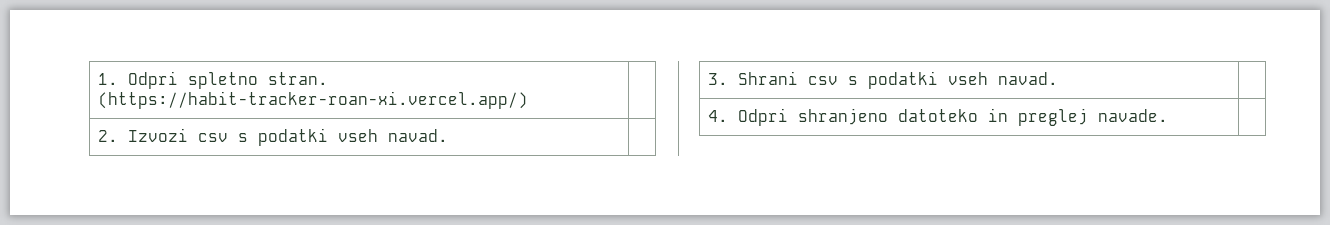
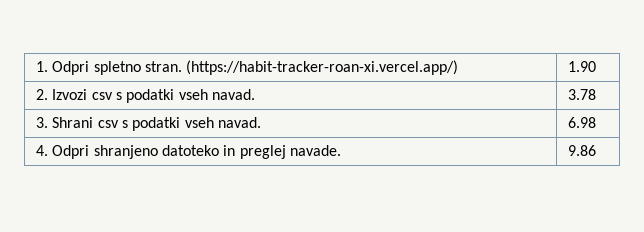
(529, 100) none -> [568,61,597,72] 1.90
(449, 135) none -> [568,89,597,100] 3.78
(1059, 78) none -> [568,117,597,128] 6.98
(1169, 115) none -> [568,145,597,156] 9.86

